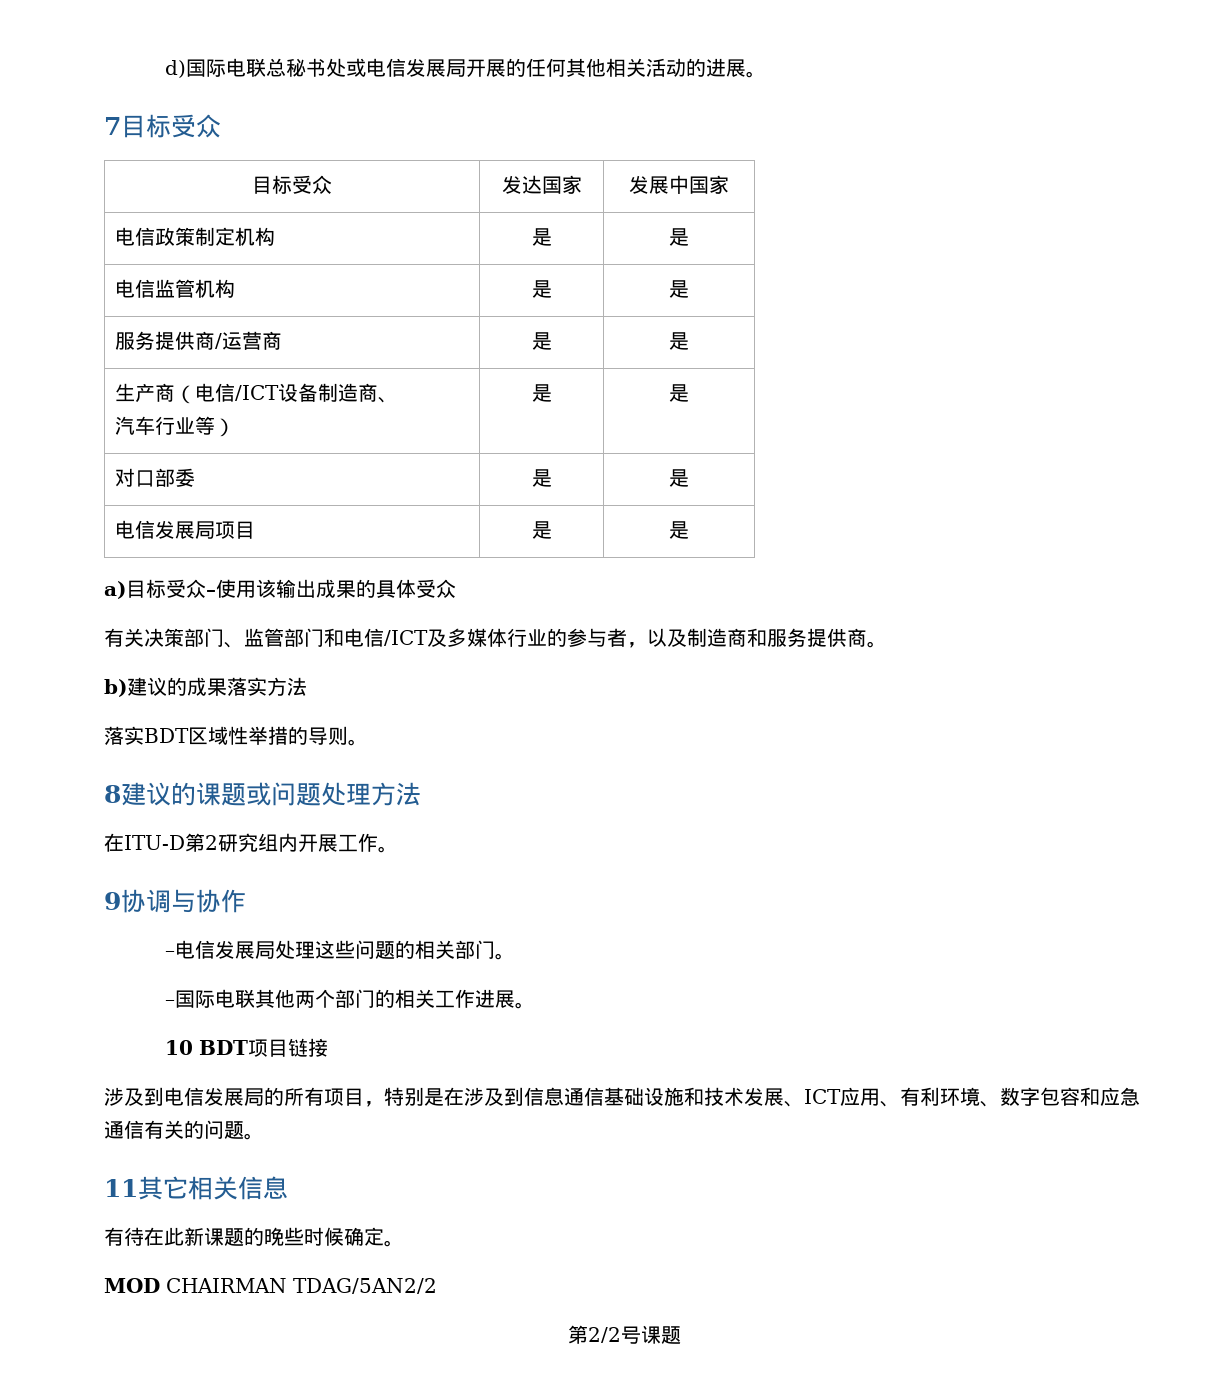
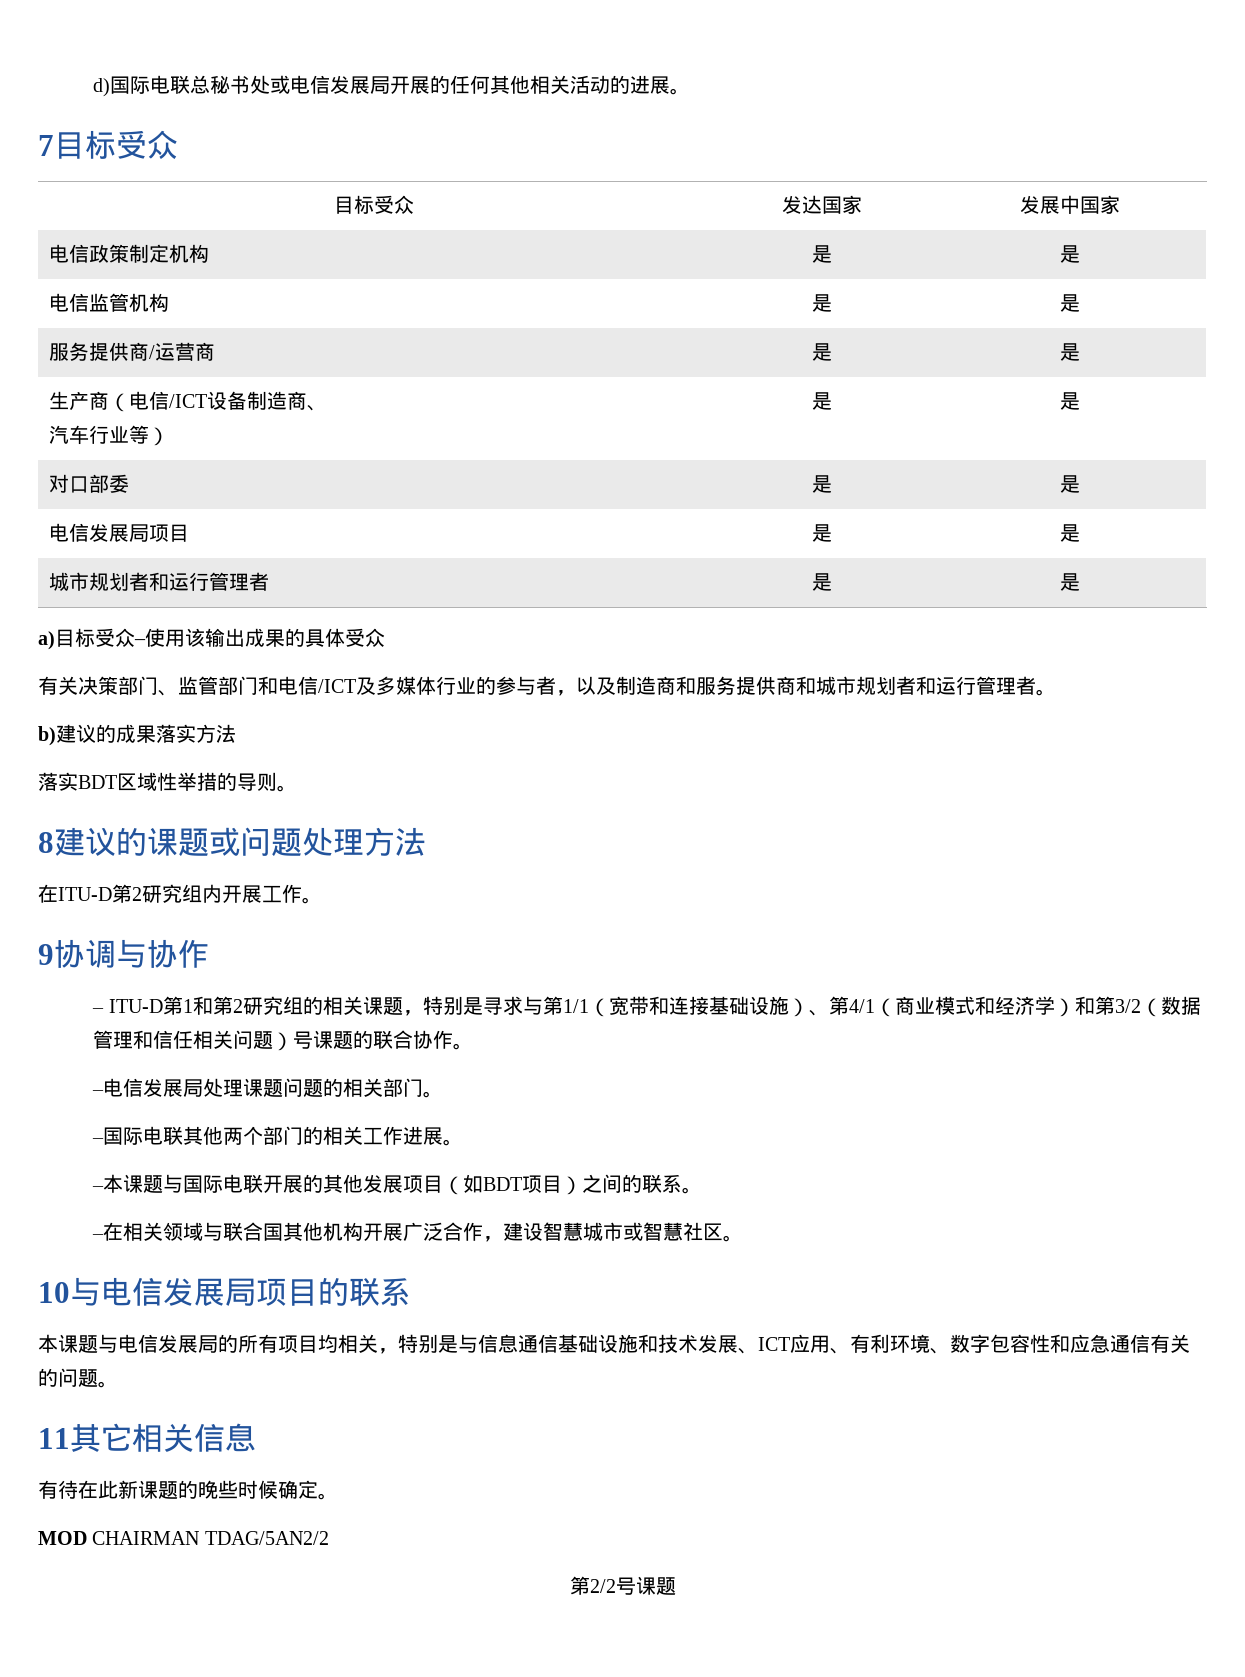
(689, 530) none -> [48,572,269,591] [811,573,832,591] [1060,573,1080,591] // 城市规划者和运行管理者 | 是 | 是
(867, 637) none -> [796,676,1036,695] 和城市规划者和运行管理者
(246, 901) none -> [92,996,1201,1017] [93,1030,474,1051] // – ITU-D第1和第2研究组的相关课题，特别是寻求与第1/1（宽带和连接基础设施）、第4/1（商业模式和经济学）和第3/2（数据管理和信任相关问题）号课题的联合协作。
[314,940,355,959] 这些 -> [243,1078,284,1097] 课题
[164,1038,328,1057] [104,1087,164,1106] 10 BDT项目链接 // 涉及到 -> [92,1174,703,1195] [92,1222,744,1242] [38,1277,411,1306] [38,1334,118,1353] –本课题与国际电联开展的其他发展项目（如BDT项目）之间的联系。 // –在相关领域与联合国其他机构开展广泛合作，建设智慧城市或智慧社区。 // 10与电信发展局项目的联系 // 本课题与
[364,1087,524,1107] ，特别是在涉及到 -> [318,1334,478,1354] 均相关，特别是与
(1080, 1096) none -> [1030,1334,1050,1353] 性

